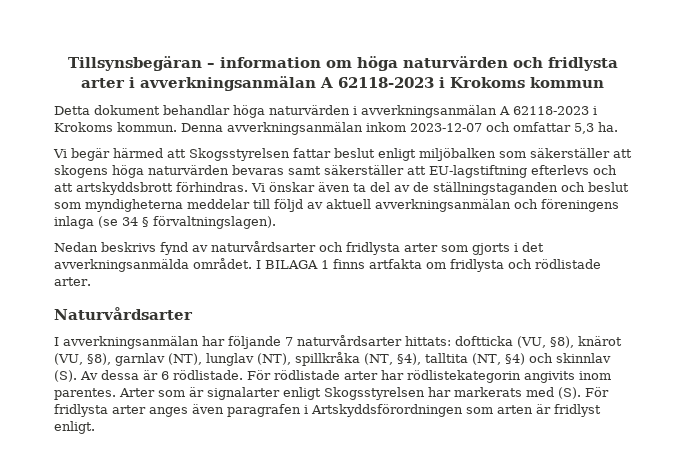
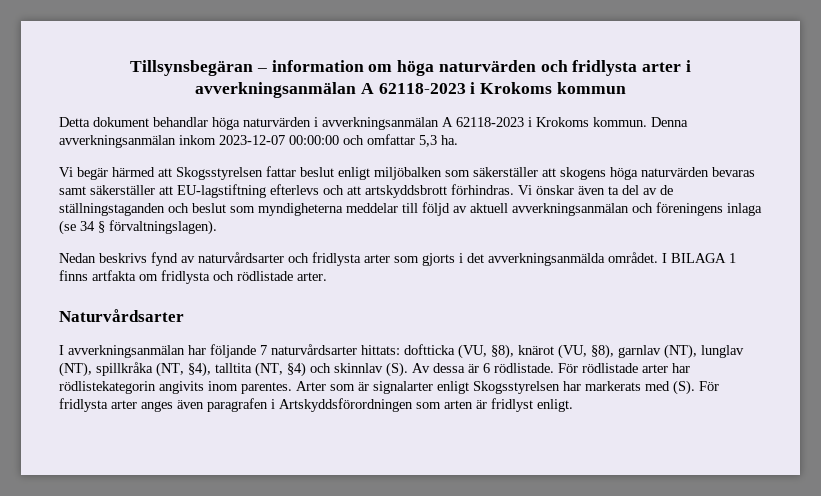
(482, 127) none -> [289,135,339,145] 00:00:00

